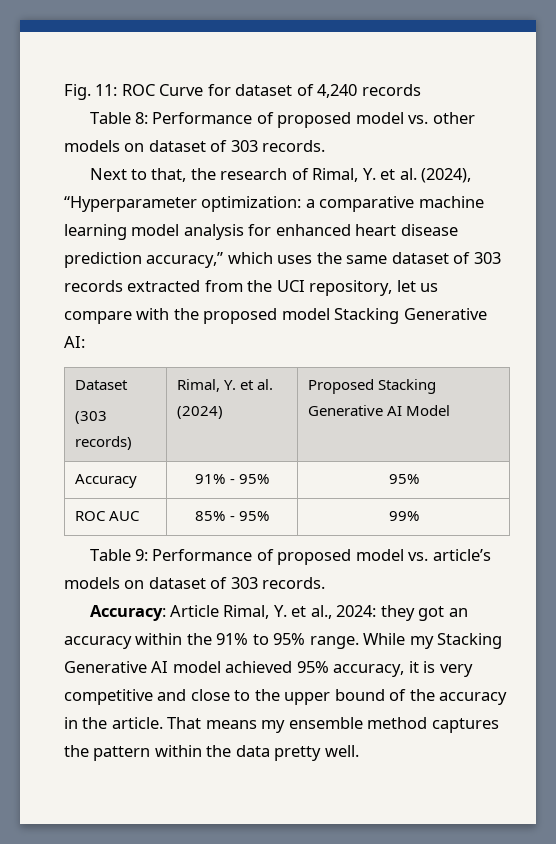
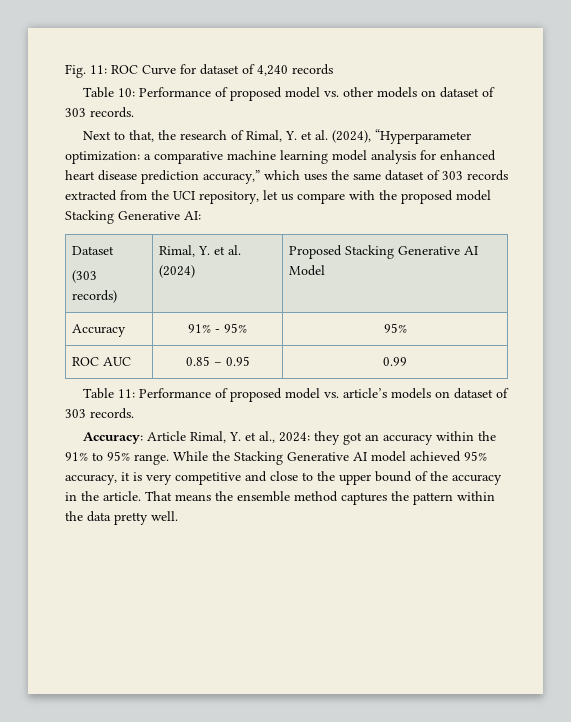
[135,112,149,124] 8: -> [118,88,136,97] 10:
[195,511,269,521] [388,511,419,521] [89,549,149,561] 85% - 95% | 99% // Table 9: -> [185,356,250,366] [383,357,407,366] [83,388,136,399] 0.85 – 0.95 | 0.99 // Table 11:
[409,636,434,649] my -> [212,451,230,461] the
[261,720,286,733] my -> [215,491,233,501] the

